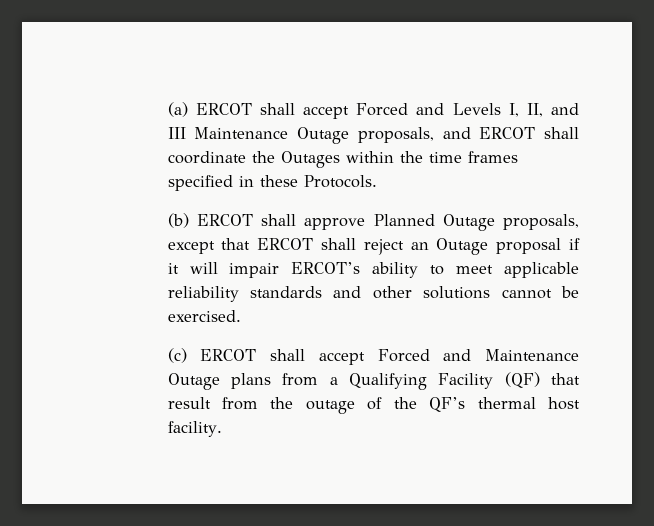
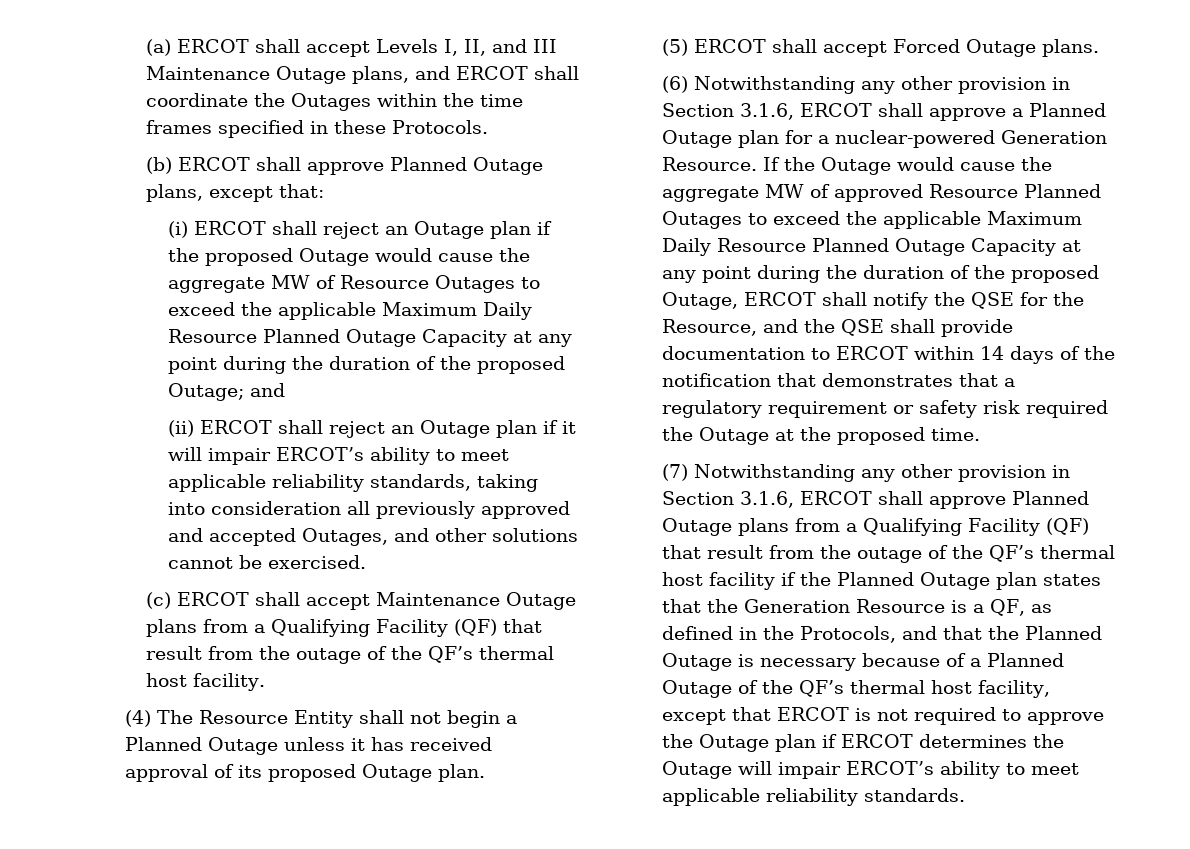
[356,103,445,116] Forced and -> (371, 49) none
[357,127,434,143] proposals, -> [352,66,410,84] plans,
[502,214,579,230] [167,238,562,255] proposals, except that ERCOT shall reject an Outage proposal -> [146,184,325,202] [168,221,553,239] [168,248,531,266] [168,275,541,293] [168,302,533,320] [168,329,573,347] [168,356,566,374] [168,383,286,401] [168,420,538,438] plans, except that: // (i) ERCOT shall reject an Outage plan if the proposed Outage would cause the aggregate MW of Resource Outages to exceed the applicable Maximum Daily Resource Planned Outage Capacity at any point during the duration of the proposed Outage; and // (ii) ERCOT shall reject an Outage plan
[250,286,323,298] standards -> [370,474,539,492] [168,501,571,519] [168,528,389,546] standards, taking into consideration all previously approved and accepted Outages,
[377,349,472,362] Forced and -> (371, 602) none
(222, 429) none -> [124,710,517,728] [124,737,492,755] [124,764,485,782] [661,39,1099,57] [661,76,1070,94] [661,103,1106,121] [661,130,1107,148] [661,157,1052,175] [661,184,1101,202] [661,211,1082,229] [661,238,1081,256] [661,265,1099,283] [661,292,1084,310] [661,319,1013,337] [661,346,1115,364] [661,373,1015,387] [661,400,1108,418] [661,427,980,445] [661,464,1070,482] [661,491,1089,509] [661,518,1089,536] [661,545,1115,563] [661,572,1101,590] [661,599,1052,616] [661,626,1102,643] [661,653,1064,671] [661,680,1050,698] [661,707,1104,725] [661,734,1064,752] [661,761,1079,779] [661,788,965,806] // (4) The Resource Entity shall not begin a Planned Outage unless it has received approval of its proposed Outage plan. // (5) ERCOT shall accept Forced Outage plans. // (6) Notwithstanding any other provision in Section 3.1.6, ERCOT shall approve a Planned Outage plan for a nuclear-powered Generation Resource. If the Outage would cause the aggregate MW of approved Resource Planned Outages to exceed the applicable Maximum Daily Resource Planned Outage Capacity at any point during the duration of the proposed Outage, ERCOT shall notify the QSE for the Resource, and the QSE shall provide documentation to ERCOT within 14 days of the notification that demonstrates that a regulatory requirement or safety risk required the Outage at the proposed time. // (7) Notwithstanding any other provision in Section 3.1.6, ERCOT shall approve Planned Outage plans from a Qualifying Facility (QF) that result from the outage of the QF’s thermal host facility if the Planned Outage plan states that the Generation Resource is a QF, as defined in the Protocols, and that the Planned Outage is necessary because of a Planned Outage of the QF’s thermal host facility, except that ERCOT is not required to approve the Outage plan if ERCOT determines the Outage will impair ERCOT’s ability to meet applicable reliability standards.

